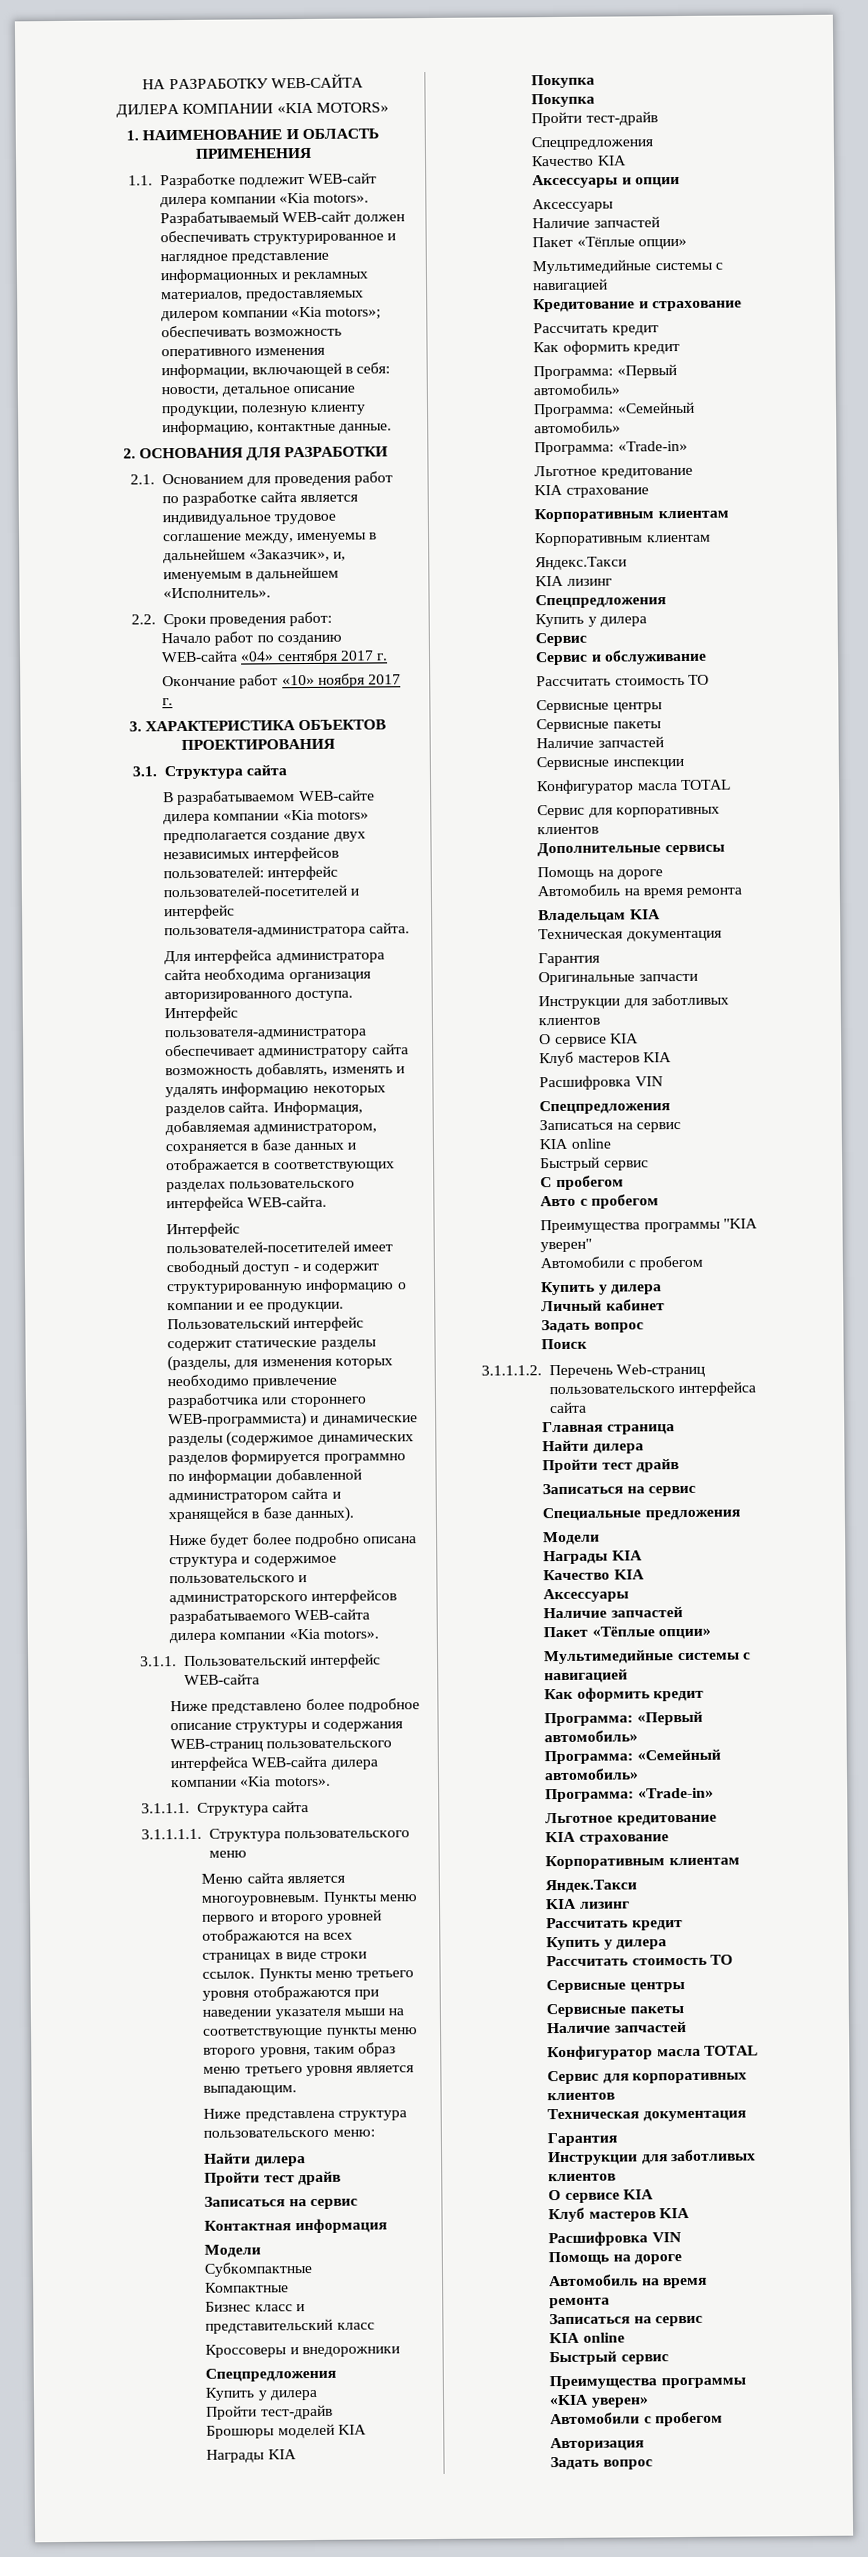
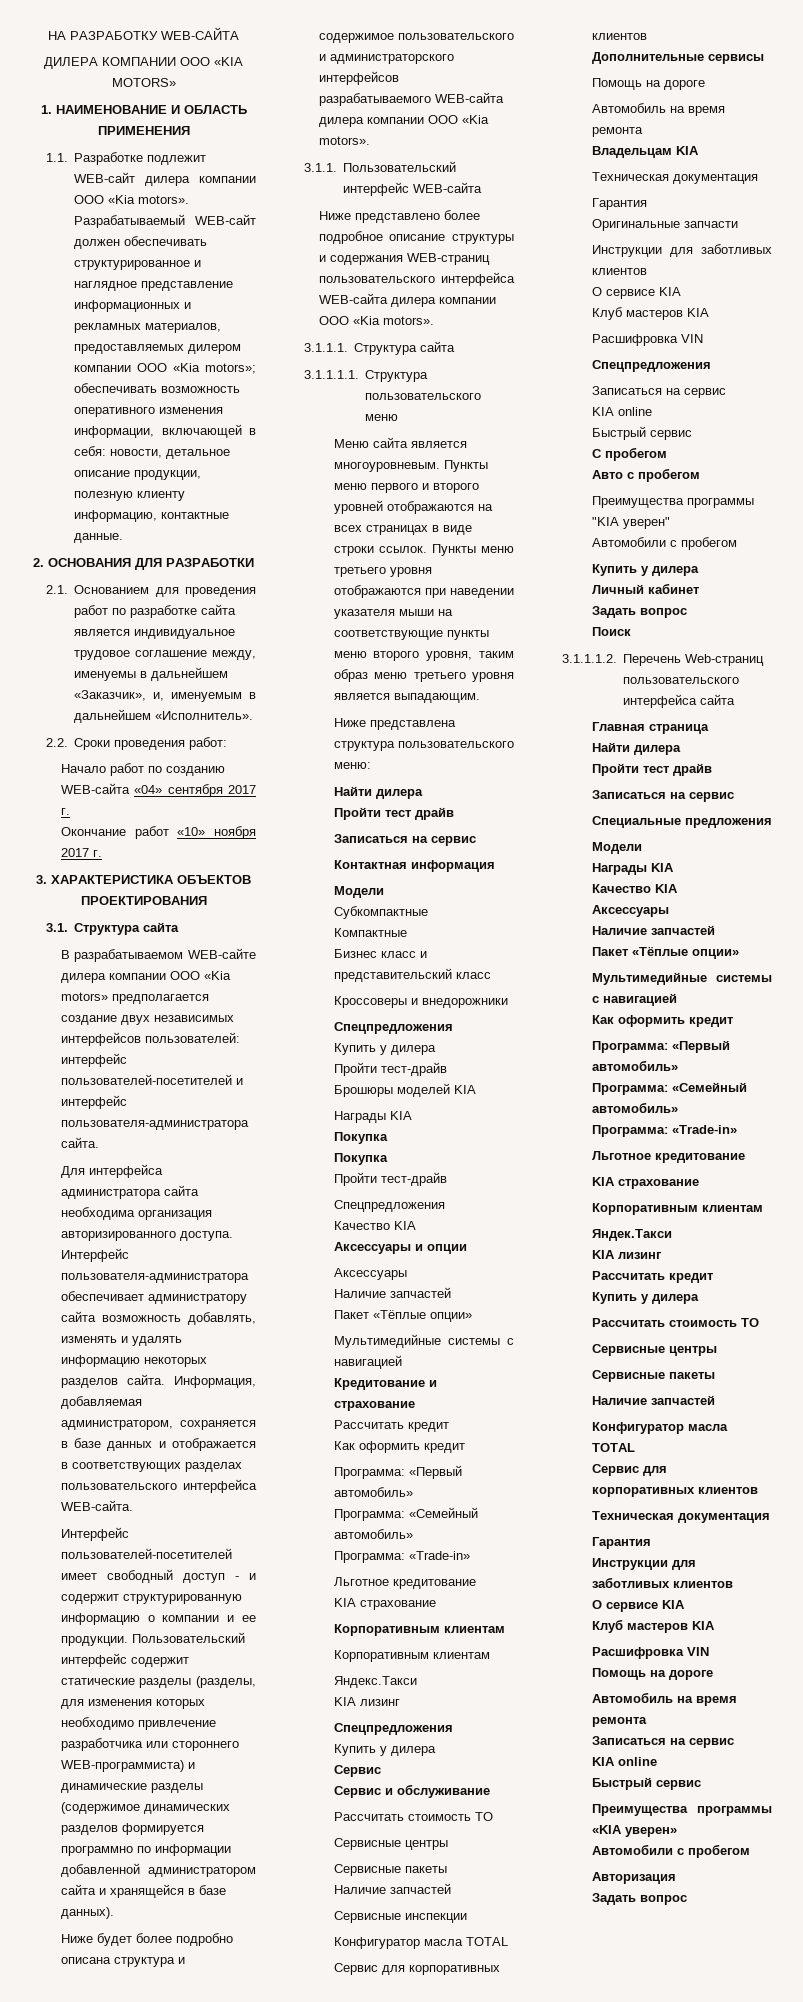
(274, 108) none -> [180,57,210,66] ООО
(277, 200) none -> [74,195,105,204] ООО
(289, 314) none -> [137,363,168,372] ООО
(280, 817) none -> [169,971,200,980] ООО
(286, 1636) none -> [427,115,458,124] ООО
(238, 1783) none -> [318,316,349,325] ООО

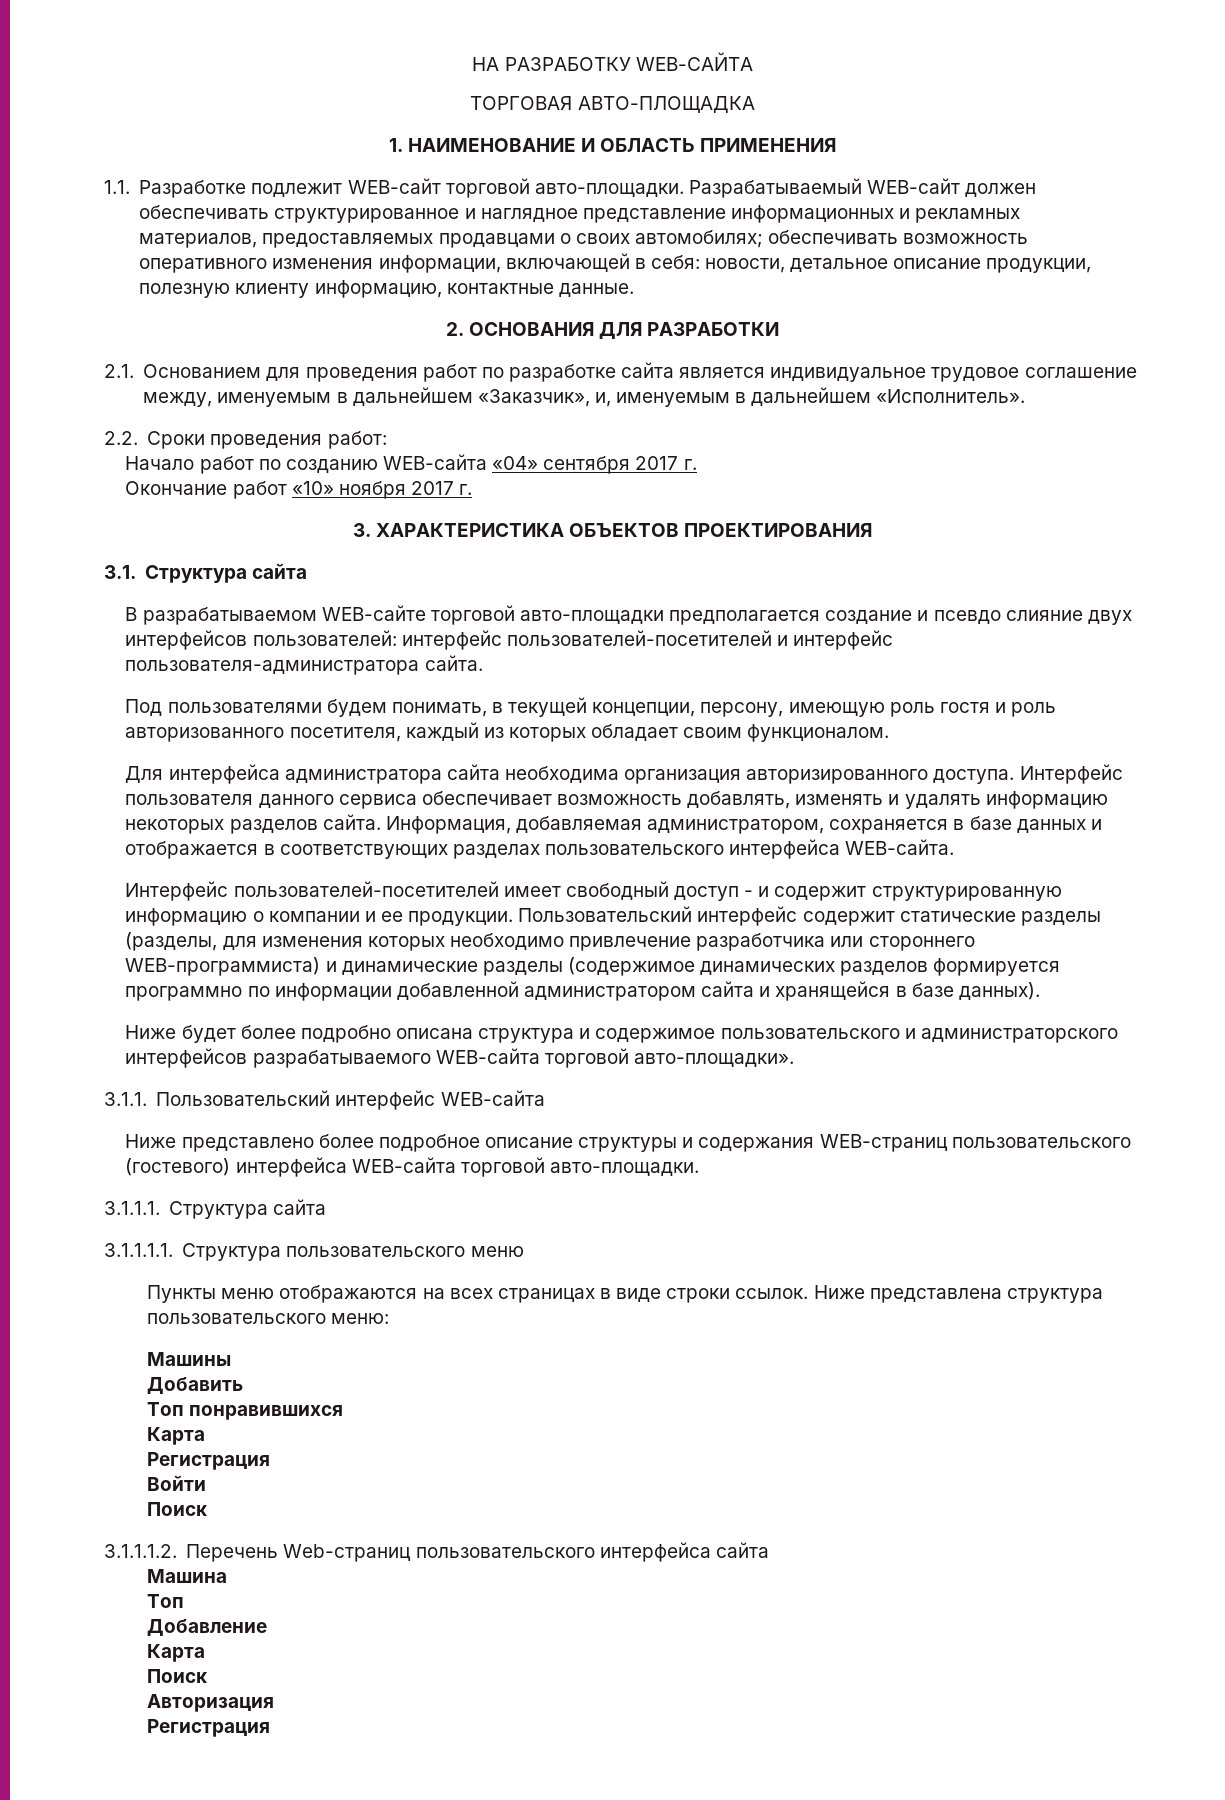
[44,57,243,69] [111,78,176,87] ДИЛЕРА КОМПАНИИ ООО «KIA MOTORS» -> [470,96,755,113] ТОРГОВАЯ АВТО-ПЛОЩАДКА
[145,176,256,186] [74,195,190,204] дилера компании ООО «Kia motors». -> [445,178,684,198] торговой авто-площадки.
[188,344,242,354] [74,363,256,374] дилером компании ООО «Kia motors»; -> [438,230,763,248] продавцами о своих автомобилях;
[74,671,137,681] именуемы -> [217,392,332,407] именуемым
[60,971,231,983] [60,992,209,1004] [60,1015,234,1025] дилера компании ООО «Kia motors» предполагается создание двух независимых -> [430,605,1132,625] торговой авто-площадки предполагается создание и псевдо слияние двух
(99, 1142) none -> [125,697,1057,717] [125,722,890,742] // Под пользователями будем понимать, в текущей концепции, персону, имеющую роль гостя и роль авторизованного посетителя, каждый из которых обладает своим функционалом.
[60,1273,249,1283] [60,1291,247,1304] [60,1311,96,1322] пользователя-администратора обеспечивает администратору сайта -> [125,791,552,809] пользователя данного сервиса обеспечивает
[318,115,489,127] [318,136,370,145] дилера компании ООО «Kia motors». -> [544,1048,794,1068] торговой авто-площадки».
(435, 279) none -> [125,1158,231,1176] (гостевого)
[390,297,496,307] [318,316,434,325] дилера компании ООО «Kia motors». -> [460,1157,699,1177] торговой авто-площадки.
[333,437,467,448] [333,460,488,472] [333,483,479,493] [333,500,383,514] Меню сайта является многоуровневым. Пункты меню первого и второго уровней -> [147,1285,275,1303] Пункты меню
[431,544,514,556] [333,567,432,577] [333,585,514,598] [333,609,453,619] [333,630,489,640] [333,651,514,661] [333,669,514,682] [333,693,480,703] Пункты меню третьего уровня отображаются при наведении указателя мыши на соответствующие пункты меню второго уровня, таким образ меню третьего уровня является выпадающим. // -> (809, 1293) none
[333,786,423,799] [333,807,454,820] [333,834,476,846] [333,860,495,872] [333,886,384,898] [333,906,428,919] [333,928,407,937] [333,949,427,958] [333,968,491,982] [333,996,508,1008] [333,1022,453,1034] [333,1043,436,1055] [333,1062,447,1076] [333,1083,476,1097] [333,1111,412,1123] [333,1132,388,1144] [333,1153,388,1165] [333,1172,447,1186] [333,1200,445,1212] [333,1221,416,1230] [333,1242,467,1254] [333,1268,407,1280] [333,1287,451,1298] [333,1310,472,1322] [333,1334,514,1348] [333,1355,402,1369] [333,1378,437,1390] [333,1401,415,1411] [333,1420,449,1432] [333,1441,465,1453] [333,1465,462,1479] [333,1487,413,1497] [333,1507,478,1521] [333,1529,413,1539] [333,1551,470,1563] [333,1577,476,1589] [333,1598,436,1610] [333,1624,505,1636] [333,1650,490,1662] [333,1676,417,1688] [333,1697,400,1706] [333,1723,453,1735] [333,1744,436,1756] [333,1765,381,1777] [333,1784,490,1798] [333,1812,493,1821] [333,1838,448,1850] [333,1864,447,1876] [333,1883,451,1894] [333,1911,467,1923] [333,1937,508,1949] [333,1963,500,1975] [591,33,647,40] [591,52,764,64] [591,78,705,90] [591,103,725,116] [591,127,643,137] [591,146,699,158] [591,172,758,184] [591,198,647,210] [591,219,738,231] [591,244,772,257] [591,268,647,275] [591,287,681,299] [591,307,709,320] [591,334,703,346] [591,360,711,372] [591,386,726,398] [591,407,652,416] [591,426,692,440] [591,447,667,461] [591,468,700,482] [591,496,754,508] [591,517,670,529] [591,537,737,550] [591,564,699,576] [591,583,699,594] [591,606,687,618] Найти дилера // Пройти тест драйв // Записаться на сервис // Контактная информация // Модели // Субкомпактные // Компактные // Бизнес класс и представительский класс // Кроссоверы и внедорожники // Спецпредложения // Купить у дилера // Пройти тест-драйв // Брошюры моделей KIA // Награды KIA // Покупка // Покупка // Пройти тест-драйв // Спецпредложения // Качество KIA // Аксессуары и опции // Аксессуары // Наличие запчастей // Пакет «Тёплые опции» // Мультимедийные системы с навигацией // Кредитование и страхование // Рассчитать кредит // Как оформить кредит // Программа: «Первый автомобиль» // Программа: «Семейный автомобиль» // Программа: «Trade-in» // Льготное кредитование // KIA страхование // Корпоративным клиентам // Корпоративным клиентам // Яндекс.Такси // KIA лизинг // Спецпредложения // Купить у дилера // Сервис // Сервис и обслуживание // Рассчитать стоимость ТО // Сервисные центры // Сервисные пакеты // Наличие запчастей // Сервисные инспекции // Конфигуратор масла TOTAL // Сервис для корпоративных клиентов // Дополнительные сервисы // Помощь на дороге // Автомобиль на время ремонта // Владельцам KIA // Техническая документация // Гарантия // Оригинальные запчасти // Инструкции для заботливых клиентов // О сервисе KIA // Клуб мастеров KIA // Расшифровка VIN // Спецпредложения // Записаться на сервис // KIA online // Быстрый сервис // С пробегом // Авто с пробегом // Преимущества программы "KIA уверен" // Автомобили с пробегом // Купить у дилера // Личный кабинет // Задать вопрос -> [147,1352,232,1366] [147,1377,244,1394] [147,1402,344,1420] [147,1427,206,1445] [147,1452,271,1470] [147,1475,207,1491] Машины // Добавить // Топ понравившихся // Карта // Регистрация // Войти
[591,722,709,734] [591,742,681,755] [591,763,712,776] [591,790,734,802] [591,816,772,828] [591,842,642,854] [591,863,674,875] [591,884,678,893] [591,905,669,917] [591,925,715,935] [591,946,739,959] [591,972,772,985] [591,993,677,1006] [591,1015,733,1027] [591,1040,730,1053] [591,1060,678,1071] [591,1082,747,1095] [591,1102,678,1113] [591,1125,737,1137] [591,1151,745,1163] [591,1177,699,1189] [591,1203,763,1215] [591,1229,672,1241] [591,1250,662,1259] [591,1271,713,1283] [591,1292,699,1304] [591,1318,759,1327] [591,1344,717,1356] [591,1370,715,1382] [591,1395,715,1405] [591,1422,728,1434] [591,1443,635,1452] [591,1464,667,1476] [591,1487,758,1497] [591,1511,770,1523] [591,1537,651,1549] [591,1558,696,1570] [591,1577,733,1588] [591,1600,685,1612] [591,1619,715,1633] [591,1647,709,1659] [591,1668,713,1680] [591,1692,737,1706] [591,1717,647,1727] [591,1736,734,1748] [591,1757,657,1766] [591,1777,701,1790] [591,1804,772,1816] [591,1825,677,1837] [591,1844,750,1858] Главная страница // Найти дилера // Пройти тест драйв // Записаться на сервис // Специальные предложения // Модели // Награды KIA // Качество KIA // Аксессуары // Наличие запчастей // Пакет «Тёплые опции» // Мультимедийные системы с навигацией // Как оформить кредит // Программа: «Первый автомобиль» // Программа: «Семейный автомобиль» // Программа: «Trade-in» // Льготное кредитование // KIA страхование // Корпоративным клиентам // Яндек.Такси // KIA лизинг // Рассчитать кредит // Купить у дилера // Рассчитать стоимость ТО // Сервисные центры // Сервисные пакеты // Наличие запчастей // Конфигуратор масла TOTAL // Сервис для корпоративных клиентов // Техническая документация // Гарантия // Инструкции для заботливых клиентов // О сервисе KIA // Клуб мастеров KIA // Расшифровка VIN // Помощь на дороге // Автомобиль на время ремонта // Записаться на сервис // KIA online // Быстрый сервис // Преимущества программы «KIA уверен» // Автомобили с пробегом -> [147,1569,228,1583] [147,1594,185,1608] [147,1619,268,1636] [147,1644,206,1662] [147,1669,208,1683] Машина // Топ // Добавление // Карта // Поиск
[591,1893,687,1905] Задать вопрос -> [147,1719,271,1737] Регистрация

